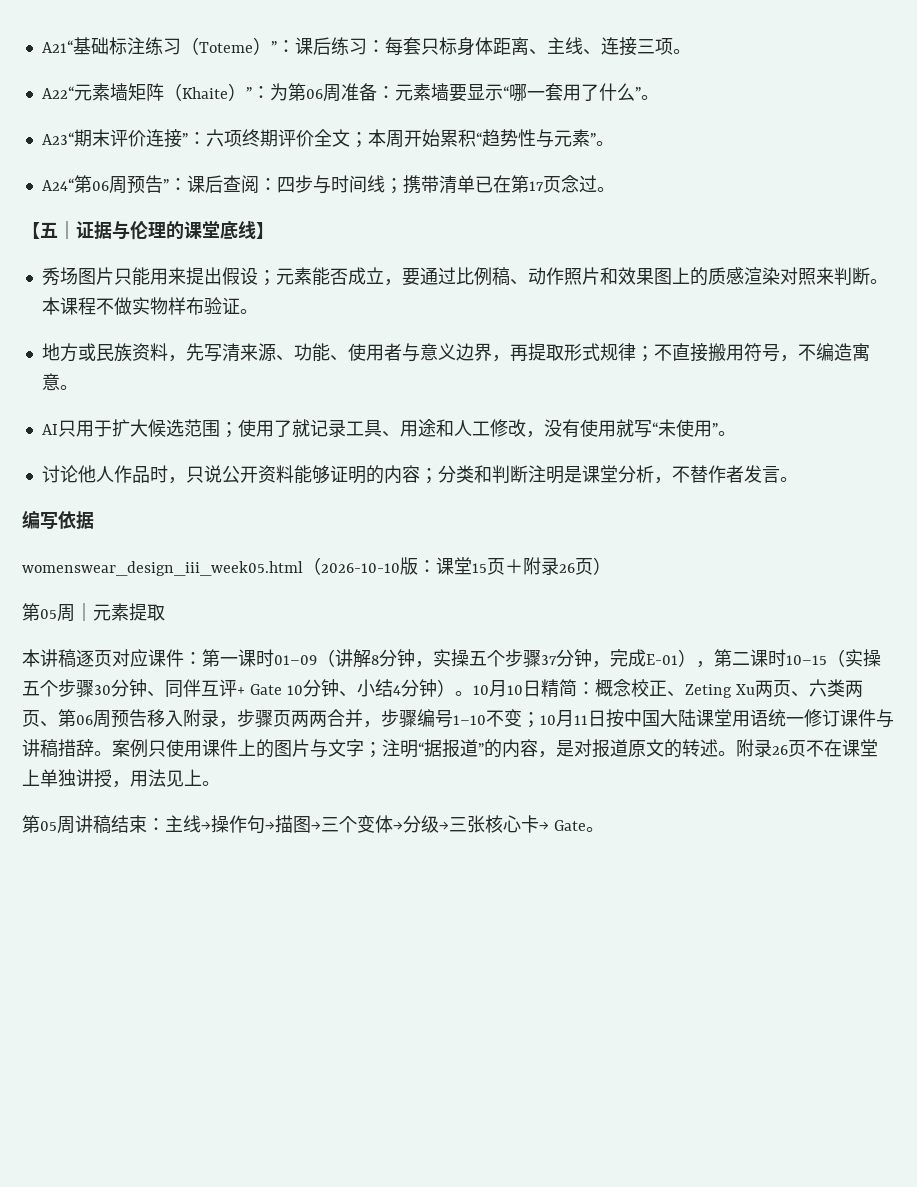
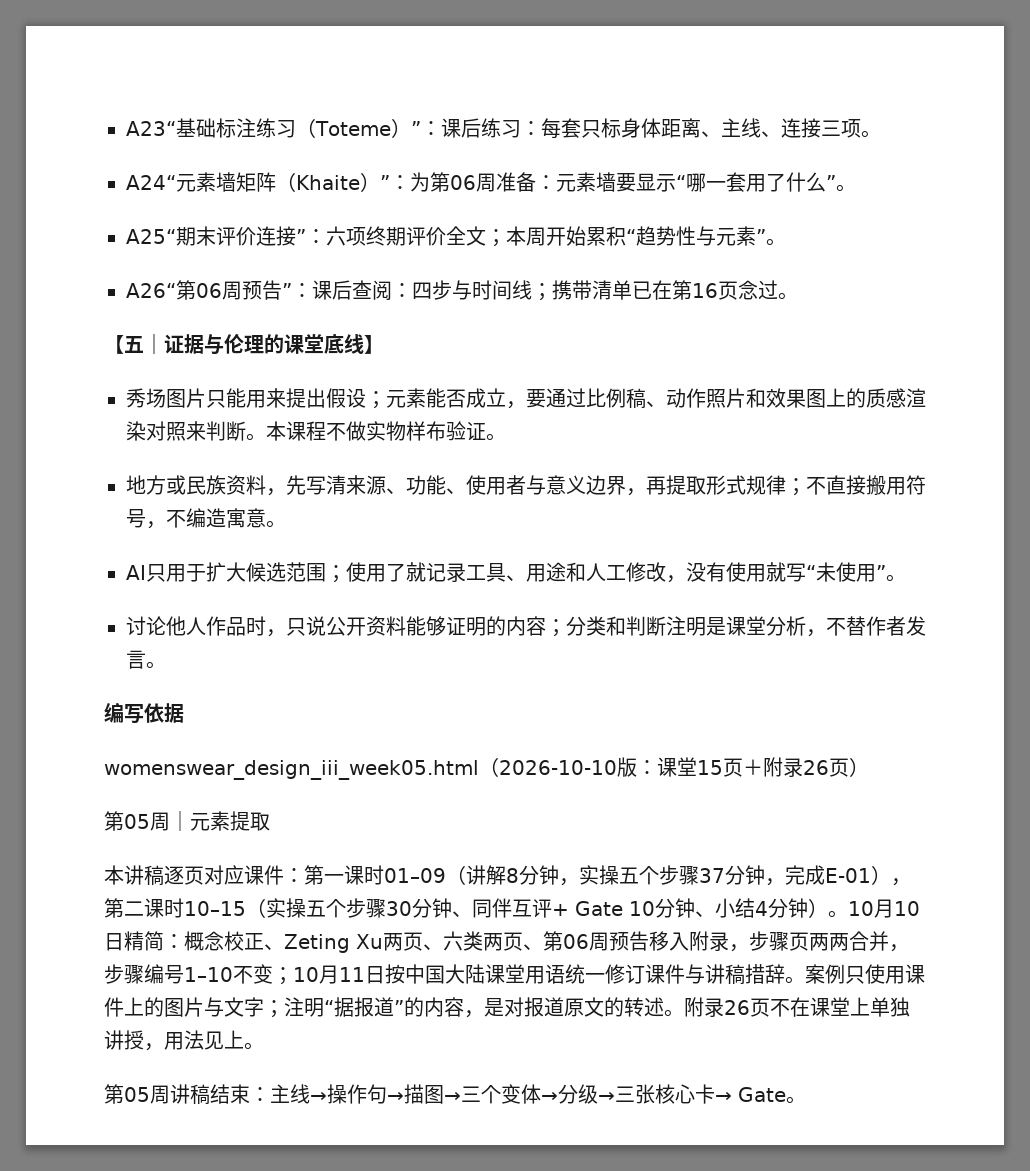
[41,40,73,53] A21“ -> [126,121,176,136] A23“
[41,86,74,99] A22“ -> [126,175,176,190] A24“
[41,132,74,145] A23“ -> [126,229,176,244] A25“
[41,178,74,191] A24“ -> [126,283,176,298] A26“
[528,181,544,191] 17 -> [692,283,718,298] 16

